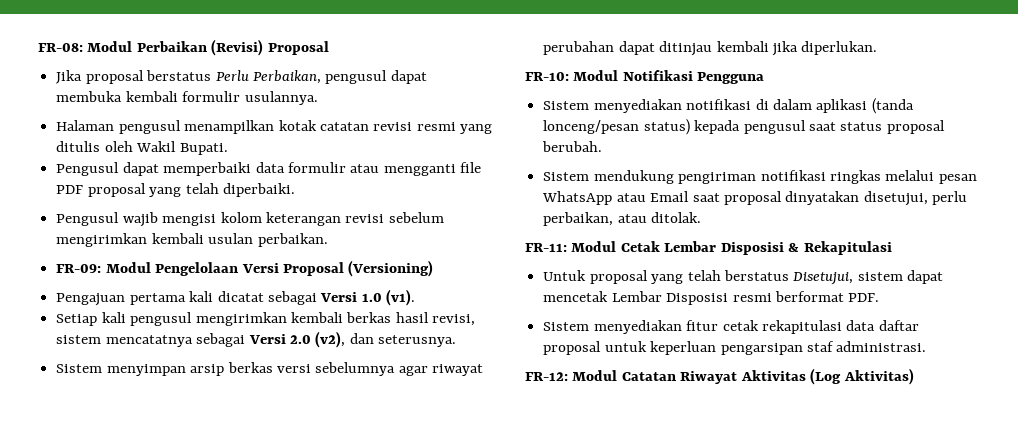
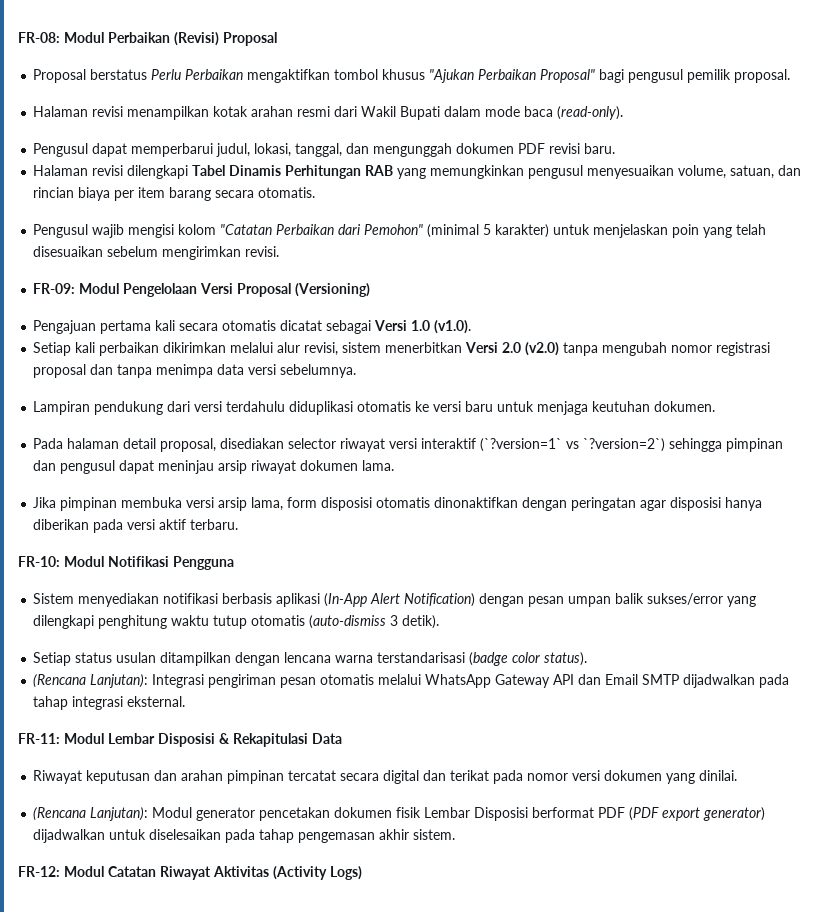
[56,70,427,84] [56,91,318,105] [56,120,181,134] Jika proposal berstatus Perlu Perbaikan, pengusul dapat membuka kembali formulir usulannya. // Halaman pengusul -> [33,69,791,83] [33,106,124,117] Proposal berstatus Perlu Perbaikan mengaktifkan tombol khusus "Ajukan Perbaikan Proposal" bagi pengusul pemilik proposal. // Halaman revisi
[319,122,493,134] [56,141,228,155] [56,162,482,176] [56,183,295,197] [56,212,444,227] [56,233,328,247] catatan revisi resmi yang ditulis oleh Wakil Bupati. // Pengusul dapat memperbaiki data formulir atau mengganti file PDF proposal yang telah diperbaiki. // Pengusul wajib mengisi kolom keterangan revisi sebelum mengirimkan kembali usulan perbaikan. -> [251,106,624,120] [33,143,616,157] [33,165,802,179] [33,187,316,201] [33,224,767,238] [33,246,280,260] arahan resmi dari Wakil Bupati dalam mode baca (read-only). // Pengusul dapat memperbarui judul, lokasi, tanggal, dan mengunggah dokumen PDF revisi baru. // Halaman revisi dilengkapi Tabel Dinamis Perhitungan RAB yang memungkinkan pengusul menyesuaikan volume, satuan, dan rincian biaya per item barang secara otomatis. // Pengusul wajib mengisi kolom "Catatan Perbaikan dari Pemohon" (minimal 5 karakter) untuk menjelaskan poin yang telah disesuaikan sebelum mengirimkan revisi.
(214, 296) none -> [179,320,277,331] secara otomatis
[386,289,416,306] (v1). -> [434,320,472,334] (v1.0).
[130,312,476,326] [56,331,457,348] [56,362,484,376] [543,41,878,56] pengusul mengirimkan kembali berkas hasil revisi, sistem mencatatnya sebagai Versi 2.0 (v2), dan seterusnya. // Sistem menyimpan arsip berkas versi sebelumnya agar riwayat perubahan dapat ditinjau kembali jika diperlukan. -> [99,342,771,356] [33,364,357,378] [33,401,716,415] [33,438,784,452] [33,460,395,474] [33,497,763,511] [33,519,239,533] perbaikan dikirimkan melalui alur revisi, sistem menerbitkan Versi 2.0 (v2.0) tanpa mengubah nomor registrasi proposal dan tanpa menimpa data versi sebelumnya. // Lampiran pendukung dari versi terdahulu diduplikasi otomatis ke versi baru untuk menjaga keutuhan dokumen. // Pada halaman detail proposal, disediakan selector riwayat versi interaktif (`?version=1` vs `?version=2`) sehingga pimpinan dan pengusul dapat meninjau arsip riwayat dokumen lama. // Jika pimpinan membuka versi arsip lama, form disposisi otomatis dinonaktifkan dengan peringatan agar disposisi hanya diberikan pada versi aktif terbaru.
[755,98,914,114] [543,119,945,135] [542,141,603,152] [543,170,977,184] [542,191,968,206] [543,212,702,226] di dalam aplikasi (tanda lonceng/pesan status) kepada pengusul saat status proposal berubah. // Sistem mendukung pengiriman notifikasi ringkas melalui pesan WhatsApp atau Email saat proposal dinyatakan disetujui, perlu perbaikan, atau ditolak. -> [222,593,757,607] [33,615,440,629] [33,652,588,666] [33,674,790,688] [33,696,186,710] berbasis aplikasi (In-App Alert Notification) dengan pesan umpan balik sukses/error yang dilengkapi penghitung waktu tutup otomatis (auto-dismiss 3 detik). // Setiap status usulan ditampilkan dengan lencana warna terstandarisasi (badge color status). // (Rencana Lanjutan): Integrasi pengiriman pesan otomatis melalui WhatsApp Gateway API dan Email SMTP dijadwalkan pada tahap integrasi eksternal.
[620,241,660,252] Cetak -> (104, 738) none
[543,270,944,285] [543,291,880,305] [543,320,919,334] [543,341,927,355] // Untuk proposal yang telah berstatus Disetujui, sistem dapat mencetak Lembar Disposisi resmi berformat PDF. // Sistem menyediakan fitur cetak rekapitulasi data daftar proposal untuk keperluan pengarsipan staf administrasi. -> [312,733,342,744] [33,770,738,784] [33,807,766,821] [33,829,456,843] Data // Riwayat keputusan dan arahan pimpinan tercatat secara digital dan terikat pada nomor versi dokumen yang dinilai. // (Rencana Lanjutan): Modul generator pencetakan dokumen fisik Lembar Disposisi berformat PDF (PDF export generator) dijadwalkan untuk diselesaikan pada tahap pengemasan akhir sistem.
[810,368,914,385] (Log Aktivitas) -> [273,866,362,880] (Activity Logs)

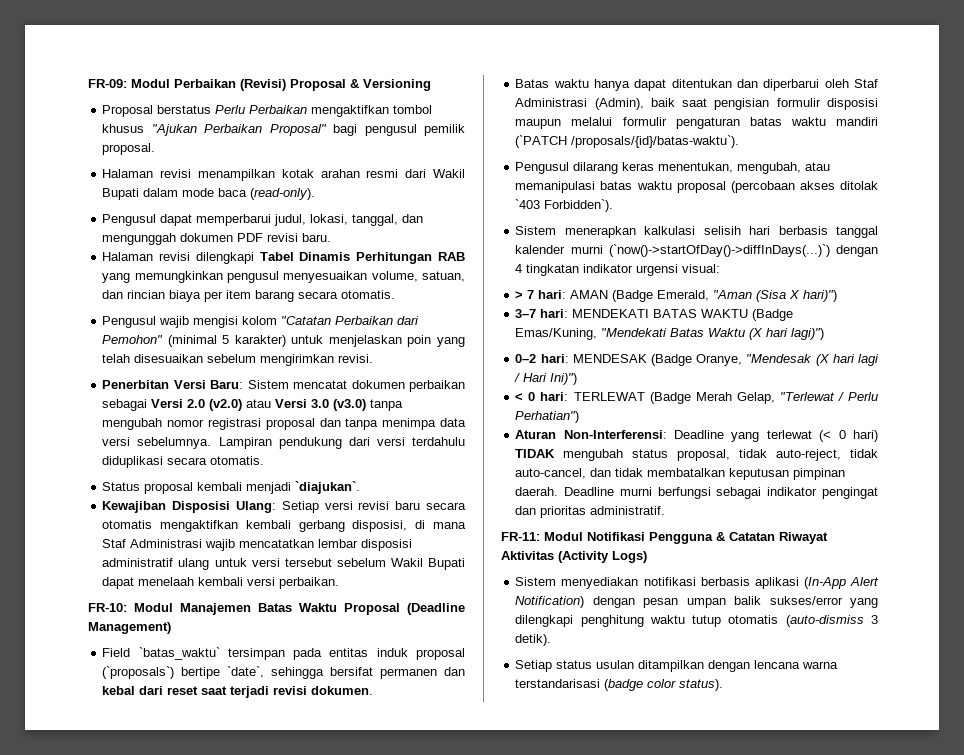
[18,32,60,43] FR-08: -> [88,79,127,88] FR-09:
(277, 39) none -> [350,79,431,91] & Versioning
[33,283,371,297] [33,320,472,334] [33,342,560,356] FR-09: Modul Pengelolaan Versi Proposal (Versioning) // Pengajuan pertama kali secara otomatis dicatat sebagai Versi 1.0 (v1.0). // Setiap kali perbaikan dikirimkan melalui alur revisi, sistem menerbitkan Versi 2.0 (v2.0) -> [102,380,465,392] [102,399,367,411] Penerbitan Versi Baru: Sistem mencatat dokumen perbaikan sebagai Versi 2.0 (v2.0) atau Versi 3.0 (v3.0)
(357, 371) // -> (212, 443) none
[357,401,716,415] [33,438,784,452] [33,460,395,474] [33,497,763,511] [33,519,239,533] [18,556,234,570] otomatis ke versi baru untuk menjaga keutuhan dokumen. // Pada halaman detail proposal, disediakan selector riwayat versi interaktif (`?version=1` vs `?version=2`) sehingga pimpinan dan pengusul dapat meninjau arsip riwayat dokumen lama. // Jika pimpinan membuka versi arsip lama, form disposisi otomatis dinonaktifkan dengan peringatan agar disposisi hanya diberikan pada versi aktif terbaru. // FR-10: Modul Notifikasi Pengguna -> [167,456,265,465] [102,481,361,494] [102,501,466,513] [102,520,466,532] [102,539,413,551] [102,558,465,570] [102,577,340,589] [88,603,465,615] [88,622,171,634] [102,647,465,660] [102,666,465,679] [102,686,374,698] [515,79,878,91] [515,98,878,110] [515,117,878,129] [515,135,740,148] [515,162,831,174] [515,181,878,193] [515,199,614,212] [515,226,878,238] [515,244,878,257] [515,264,721,276] [515,290,838,302] [515,309,794,321] [515,328,825,340] [515,354,879,366] [514,373,578,385] [515,392,878,404] [515,411,580,423] [515,430,878,442] [515,449,878,461] [515,468,846,480] [515,487,878,499] [515,506,666,518] [501,532,828,544] [501,551,647,563] secara otomatis. // Status proposal kembali menjadi `diajukan`. // Kewajiban Disposisi Ulang: Setiap versi revisi baru secara otomatis mengaktifkan kembali gerbang disposisi, di mana Staf Administrasi wajib mencatatkan lembar disposisi administratif ulang untuk versi tersebut sebelum Wakil Bupati dapat menelaah kembali versi perbaikan. // FR-10: Modul Manajemen Batas Waktu Proposal (Deadline Management) // Field `batas_waktu` tersimpan pada entitas induk proposal (`proposals`) bertipe `date`, sehingga bersifat permanen dan kebal dari reset saat terjadi revisi dokumen. // Batas waktu hanya dapat ditentukan dan diperbarui oleh Staf Administrasi (Admin), baik saat pengisian formulir disposisi maupun melalui formulir pengaturan batas waktu mandiri (`PATCH /proposals/{id}/batas-waktu`). // Pengusul dilarang keras menentukan, mengubah, atau memanipulasi batas waktu proposal (percobaan akses ditolak `403 Forbidden`). // Sistem menerapkan kalkulasi selisih hari berbasis tanggal kalender murni (`now()->startOfDay()->diffInDays(...)`) dengan 4 tingkatan indikator urgensi visual: // > 7 hari: AMAN (Badge Emerald, "Aman (Sisa X hari)") // 3–7 hari: MENDEKATI BATAS WAKTU (Badge Emas/Kuning, "Mendekati Batas Waktu (X hari lagi)") // 0–2 hari: MENDESAK (Badge Oranye, "Mendesak (X hari lagi / Hari Ini)") // < 0 hari: TERLEWAT (Badge Merah Gelap, "Terlewat / Perlu Perhatian") // Aturan Non-Interferensi: Deadline yang terlewat (< 0 hari) TIDAK mengubah status proposal, tidak auto-reject, tidak auto-cancel, dan tidak membatalkan keputusan pimpinan daerah. Deadline murni berfungsi sebagai indikator pengingat dan prioritas administratif. // FR-11: Modul Notifikasi Pengguna & Catatan Riwayat Aktivitas (Activity Logs)
[33,674,790,688] [33,696,186,710] [18,733,342,747] [33,770,738,784] [33,807,766,821] [33,829,456,843] [18,866,362,880] // (Rencana Lanjutan): Integrasi pengiriman pesan otomatis melalui WhatsApp Gateway API dan Email SMTP dijadwalkan pada tahap integrasi eksternal. // FR-11: Modul Lembar Disposisi & Rekapitulasi Data // Riwayat keputusan dan arahan pimpinan tercatat secara digital dan terikat pada nomor versi dokumen yang dinilai. // (Rencana Lanjutan): Modul generator pencetakan dokumen fisik Lembar Disposisi berformat PDF (PDF export generator) dijadwalkan untuk diselesaikan pada tahap pengemasan akhir sistem. // FR-12: Modul Catatan Riwayat Aktivitas (Activity Logs) -> (724, 685) none

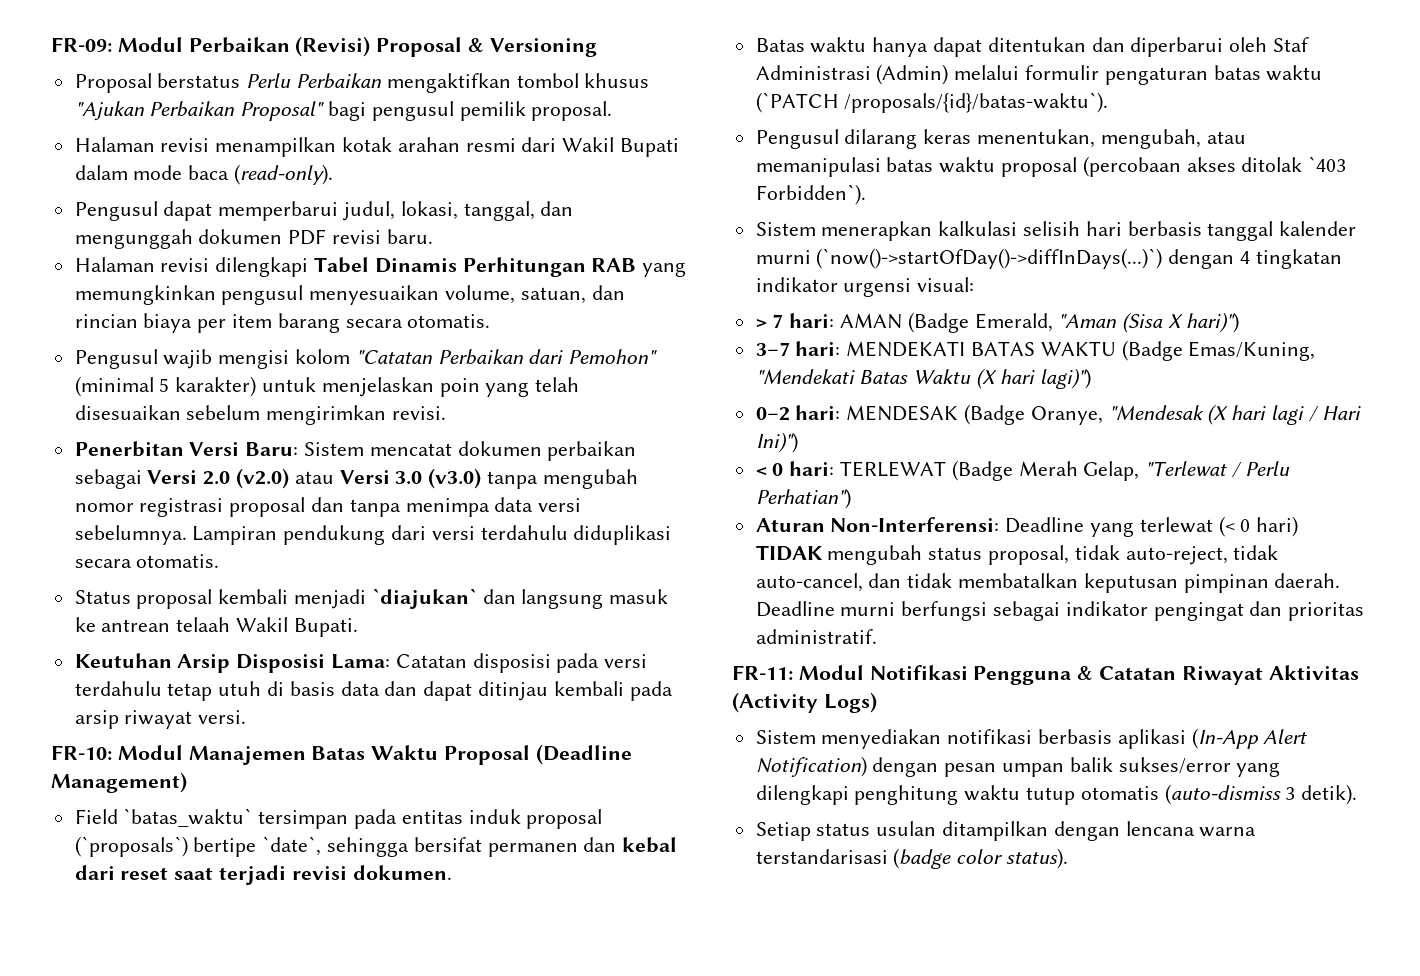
[295,481,361,494] [102,501,466,513] [102,520,466,532] [102,539,413,551] [102,558,465,570] [102,577,340,589] `diajukan`. // Kewajiban Disposisi Ulang: Setiap versi revisi baru secara otomatis mengaktifkan kembali gerbang disposisi, di mana Staf Administrasi wajib mencatatkan lembar disposisi administratif ulang untuk versi tersebut sebelum Wakil Bupati dapat menelaah kembali versi perbaikan. -> [371,588,669,609] [74,617,358,637] [74,653,648,673] [74,681,673,701] [74,710,247,729] `diajukan` dan langsung masuk ke antrean telaah Wakil Bupati. // Keutuhan Arsip Disposisi Lama: Catatan disposisi pada versi terdahulu tetap utuh di basis data dan dapat ditinjau kembali pada arsip riwayat versi.
[594,98,878,110] [515,119,562,129] (Admin), baik saat pengisian formulir disposisi maupun -> [876,64,949,85] (Admin)
[836,117,878,126] mandiri -> (1323, 73) none

